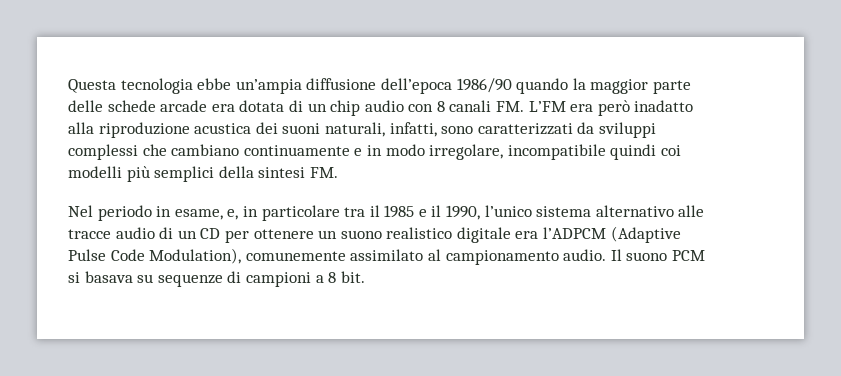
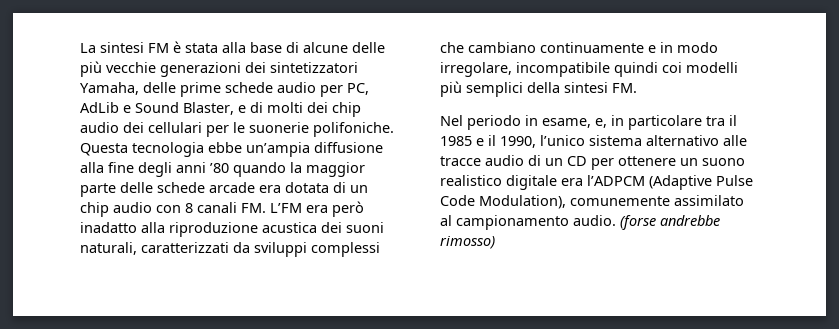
(68, 86) none -> [80,41,385,53] [80,61,358,77] [80,82,369,97] [80,102,361,117] [80,122,394,137] La sintesi FM è stata alla base di alcune delle più vecchie generazioni dei sintetizzatori Yamaha, delle prime schede audio per PC, AdLib e Sound Blaster, e di molti dei chip audio dei cellulari per le suonerie polifoniche.
[380,78,512,94] dell’epoca 1986/90 -> [80,162,229,177] alla fine degli anni ’80
[389,122,474,137] infatti, sono -> (137, 248) none
[610,249,705,261] [68,271,365,287] Il suono PCM si basava su sequenze di campioni a 8 bit. -> [620,215,720,230] [440,236,495,249] (forse andrebbe rimosso)

